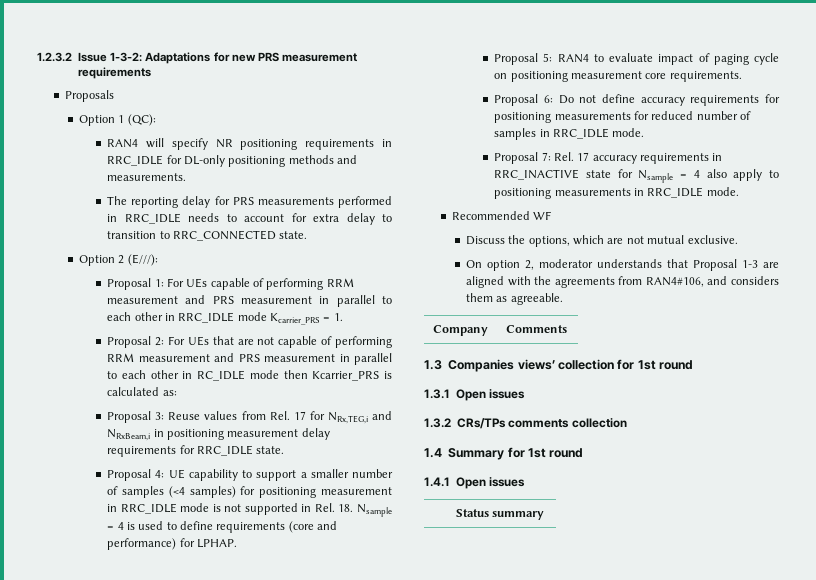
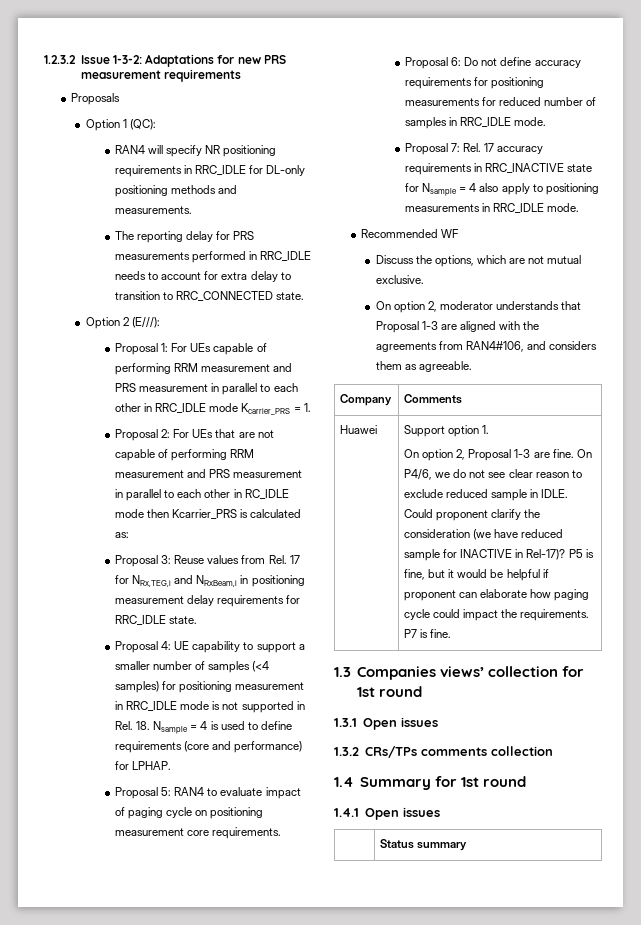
(567, 329) none -> [340,425,378,434] [404,425,490,437] [404,449,592,461] [404,469,582,480] [404,489,569,501] [404,509,541,521] [404,529,564,540] [404,549,594,561] [404,569,549,581] [404,589,590,601] [404,609,590,621] [404,629,452,638] // Huawei | Support option 1. // On option 2, Proposal 1-3 are fine. On P4/6, we do not see clear reason to exclude reduced sample in IDLE. Could proponent clarify the consideration (we have reduced sample for INACTIVE in Rel-17)? P5 is fine, but it would be helpful if proponent can elaborate how paging cycle could impact the requirements. P7 is fine.

